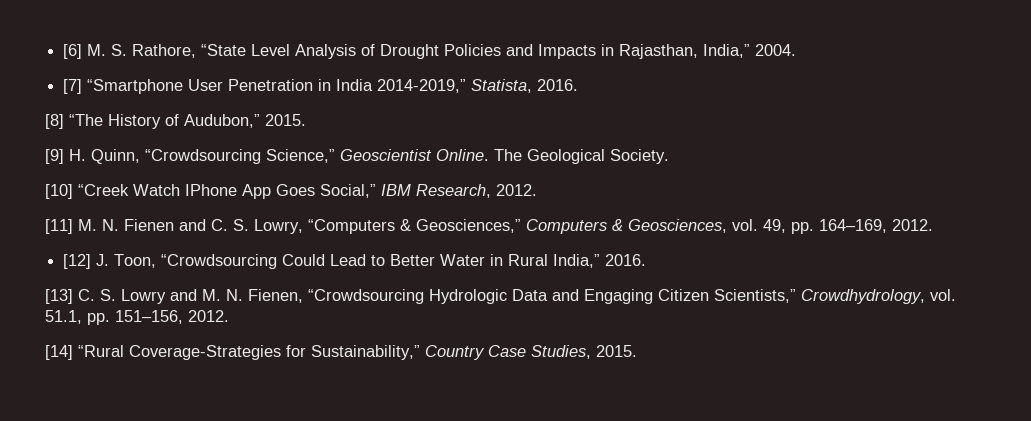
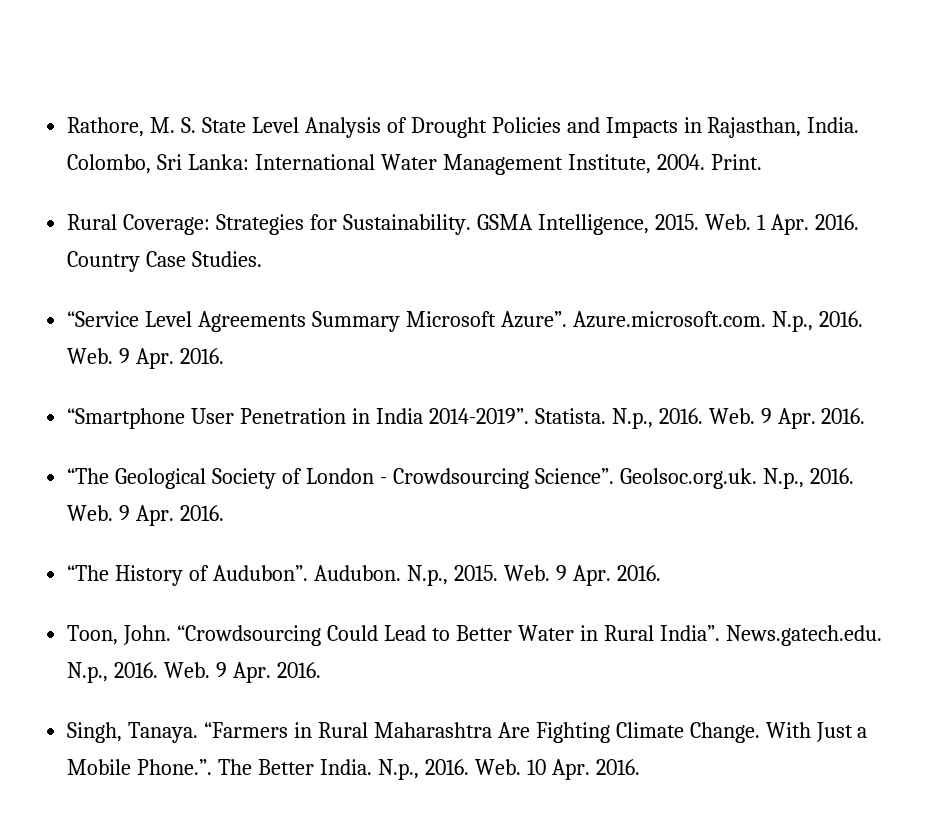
[63,44,83,59] [6] -> [67,117,145,137] Rathore,
[132,44,247,58] Rathore, “State -> [202,117,247,133] State
[703,44,797,58] [63,79,83,94] India,” 2004. // [7] -> [807,117,860,133] [67,154,762,175] [67,214,859,235] [67,251,263,272] [67,311,863,332] [67,348,225,369] India. Colombo, Sri Lanka: International Water Management Institute, 2004. Print. // Rural Coverage: Strategies for Sustainability. GSMA Intelligence, 2015. Web. 1 Apr. 2016. Country Case Studies. // “Service Level Agreements Summary Microsoft Azure”. Azure.microsoft.com. N.p., 2016. Web. 9 Apr. 2016. //
[377,79,579,93] [45,114,306,129] [45,149,669,164] [45,184,537,199] [45,219,933,234] [63,254,157,269] 2014-2019,” Statista, 2016. // [8] “The History of Audubon,” 2015. // [9] H. Quinn, “Crowdsourcing Science,” Geoscientist Online. The Geological Society. // [10] “Creek Watch IPhone App Goes Social,” IBM Research, 2012. // [11] M. N. Fienen and C. S. Lowry, “Computers & Geosciences,” Computers & Geosciences, vol. 49, pp. 164–169, 2012. // [12] J. Toon, -> [428,408,866,429] [67,468,854,489] [67,505,225,526] [67,565,661,586] [67,625,172,645] 2014-2019”. Statista. N.p., 2016. Web. 9 Apr. 2016. // “The Geological Society of London - Crowdsourcing Science”. Geolsoc.org.uk. N.p., 2016. Web. 9 Apr. 2016. // “The History of Audubon”. Audubon. N.p., 2015. Web. 9 Apr. 2016. // Toon, John.
[553,254,647,268] [45,289,956,304] [45,310,229,325] [45,345,637,360] India,” 2016. // [13] C. S. Lowry and M. N. Fienen, “Crowdsourcing Hydrologic Data and Engaging Citizen Scientists,” Crowdhydrology, vol. 51.1, pp. 151–156, 2012. // [14] “Rural Coverage-Strategies for Sustainability,” Country Case Studies, 2015. -> [659,625,882,646] [67,662,321,683] [67,722,868,743] [67,759,640,780] India”. News.gatech.edu. N.p., 2016. Web. 9 Apr. 2016. // Singh, Tanaya. “Farmers in Rural Maharashtra Are Fighting Climate Change. With Just a Mobile Phone.”. The Better India. N.p., 2016. Web. 10 Apr. 2016.

